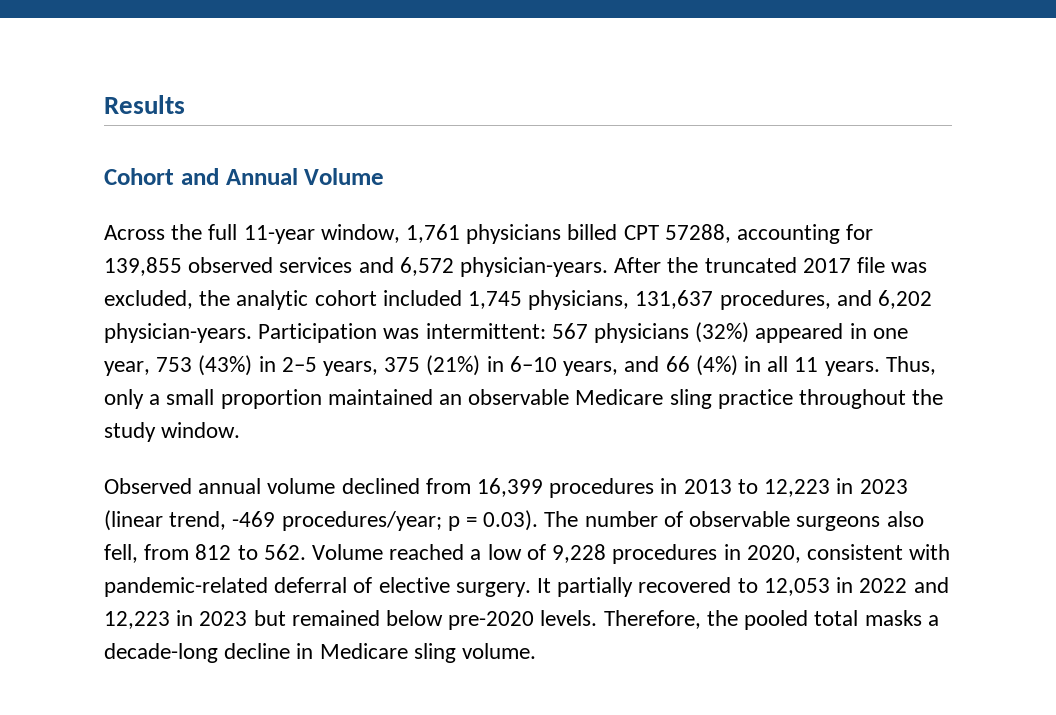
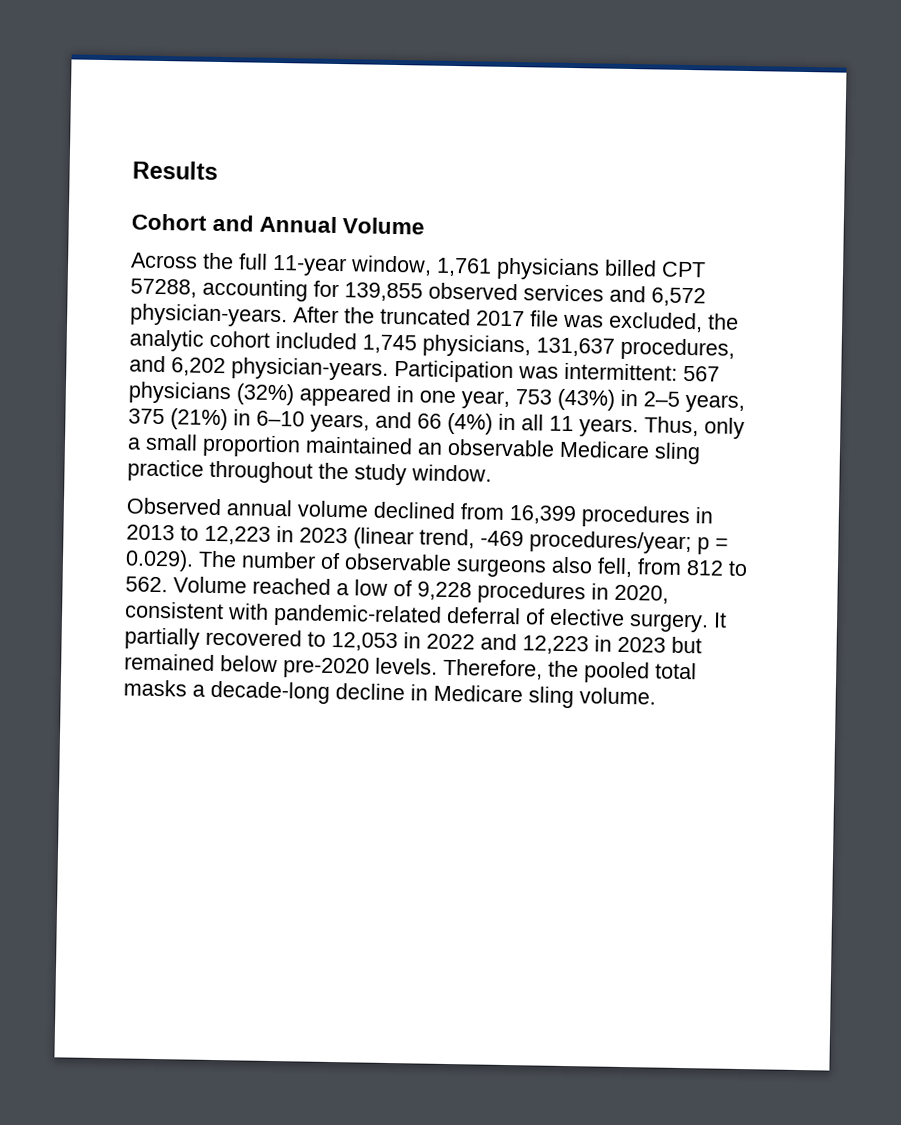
[483,510,539,531] 0.03). -> [125,549,194,572] 0.029).

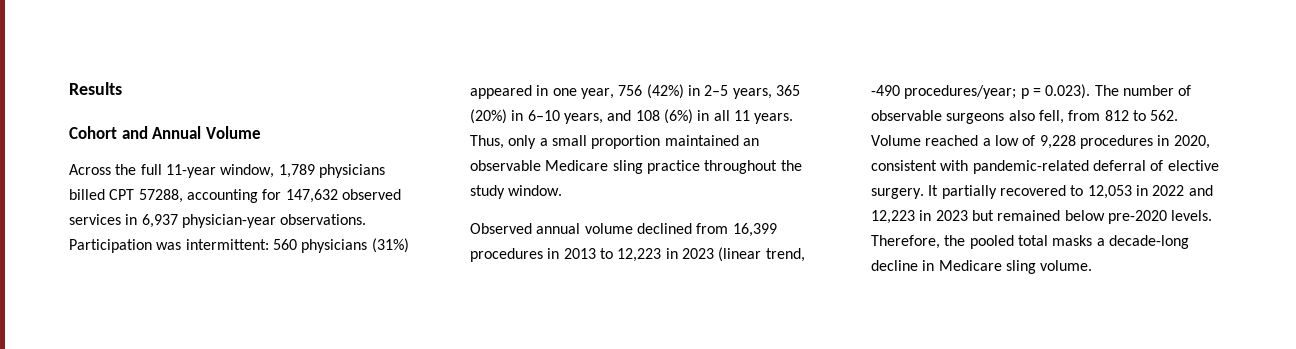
[436,257,492,277] 1,761 -> [278,164,315,178] 1,789
[344,282,423,302] 139,855 -> [285,189,338,203] 147,632
[609,285,706,307] [130,303,739,333] [129,329,735,361] [129,355,720,384] [128,381,295,406] and 6,572 physician-years. After the truncated 2017 file was excluded, the analytic cohort included 1,745 physicians, 131,637 procedures, and 6,202 physician-years. Participation was intermittent: 567 physicians (32%) -> [125,214,367,228] [69,238,409,253] in 6,937 physician-year observations. Participation was intermittent: 560 physicians (31%)
[515,388,615,411] 753 (43%) -> [618,84,684,99] 756 (42%)
[128,408,228,431] 375 (21%) -> [775,85,800,96] [470,109,507,124] 365 (20%)
[417,412,493,435] 66 (4%) -> [635,109,693,124] 108 (6%)
[480,530,524,547] -469 -> [871,85,900,96] -490
[125,549,194,572] 0.029). -> [1045,84,1091,99] 0.023).

